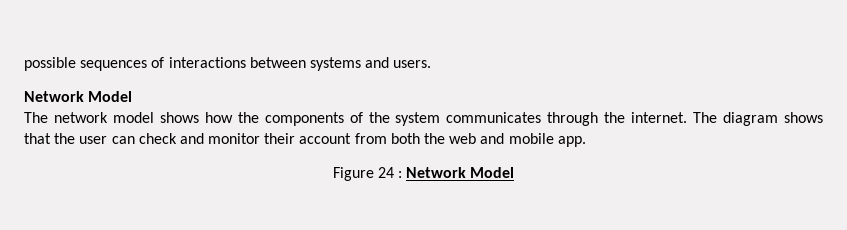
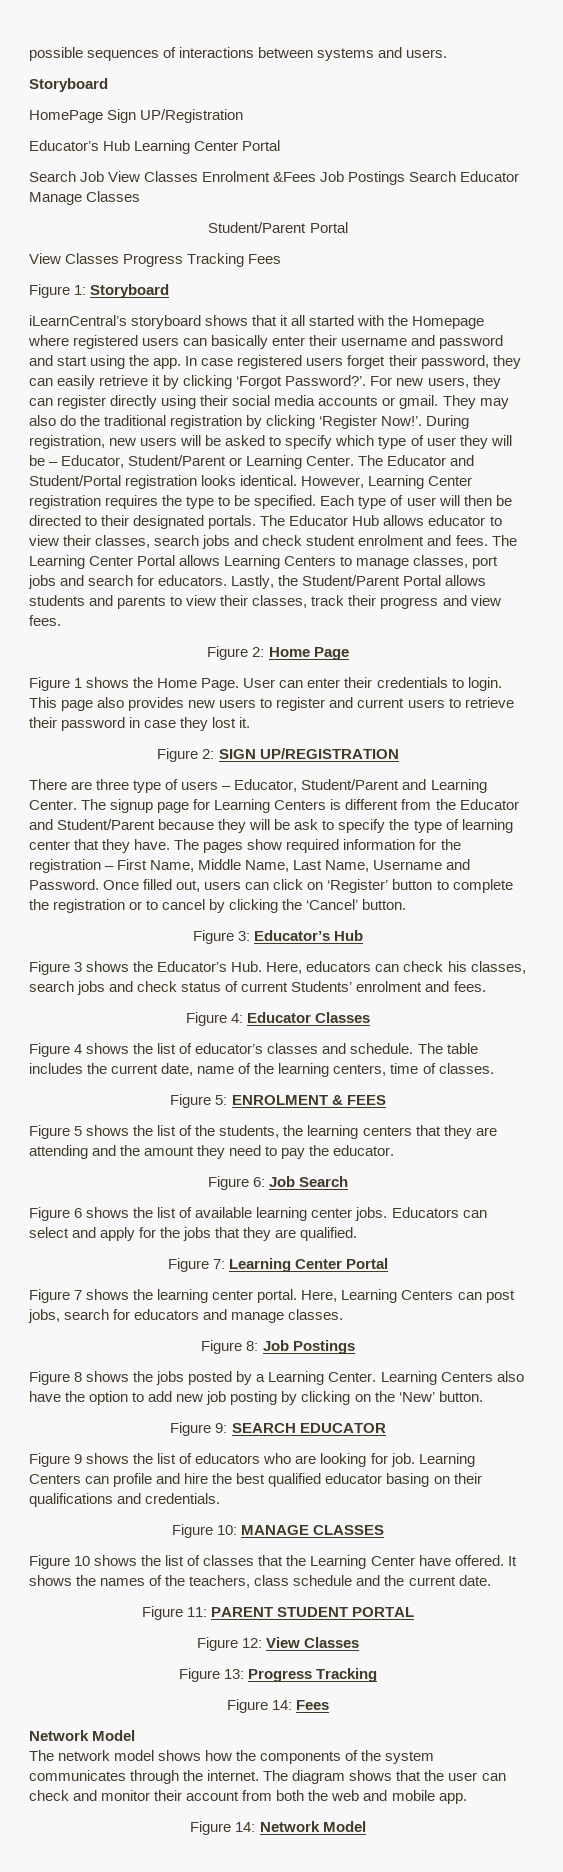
(432, 64) none -> [29,78,108,92] [29,109,244,123] [29,140,281,154] [29,171,520,185] [29,191,141,205] [208,222,348,233] [29,253,282,267] [29,284,170,298] [29,315,485,329] [28,335,504,349] [29,355,521,369] [29,375,501,389] [29,395,509,409] [29,415,470,429] [29,435,512,449] [29,455,475,469] [29,475,473,489] [29,495,512,509] [29,515,502,529] [29,535,517,549] [29,555,499,569] [28,575,487,589] [29,595,501,609] [29,615,61,626] [207,646,349,660] [29,677,502,691] [29,697,514,711] [29,717,251,731] [157,748,399,762] [29,779,487,793] [29,799,519,813] [29,819,513,833] [29,839,461,853] [29,859,471,873] [29,879,513,893] [29,899,407,913] [192,930,364,944] [29,961,526,975] [29,981,486,995] [185,1012,371,1026] [29,1043,478,1057] [29,1063,494,1077] [170,1094,386,1108] [29,1125,497,1139] [29,1145,395,1159] [207,1176,349,1190] [29,1207,487,1221] [29,1227,358,1241] [167,1258,389,1272] [29,1289,515,1303] [28,1309,344,1323] [201,1340,355,1354] [29,1371,524,1385] [29,1391,483,1405] [170,1422,386,1436] [29,1453,475,1467] [29,1473,482,1487] [29,1493,221,1507] [171,1524,385,1538] [29,1555,517,1569] [29,1575,491,1588] [141,1606,415,1620] [196,1637,360,1651] [178,1668,378,1682] [226,1699,330,1713] // Storyboard // HomePage Sign UP/Registration // Educator’s Hub Learning Center Portal // Search Job View Classes Enrolment &Fees Job Postings Search Educator Manage Classes // Student/Parent Portal // View Classes Progress Tracking Fees // Figure 1: Storyboard // iLearnCentral’s storyboard shows that it all started with the Homepage where registered users can basically enter their username and password and start using the app. In case registered users forget their password, they can easily retrieve it by clicking ‘Forgot Password?’. For new users, they can register directly using their social media accounts or gmail. They may also do the traditional registration by clicking ‘Register Now!’. During registration, new users will be asked to specify which type of user they will be – Educator, Student/Parent or Learning Center. The Educator and Student/Portal registration looks identical. However, Learning Center registration requires the type to be specified. Each type of user will then be directed to their designated portals. The Educator Hub allows educator to view their classes, search jobs and check student enrolment and fees. The Learning Center Portal allows Learning Centers to manage classes, port jobs and search for educators. Lastly, the Student/Parent Portal allows students and parents to view their classes, track their progress and view fees. // Figure 2: Home Page // Figure 1 shows the Home Page. User can enter their credentials to login. This page also provides new users to register and current users to retrieve their password in case they lost it. // Figure 2: SIGN UP/REGISTRATION // There are three type of users – Educator, Student/Parent and Learning Center. The signup page for Learning Centers is different from the Educator and Student/Parent because they will be ask to specify the type of learning center that they have. The pages show required information for the registration – First Name, Middle Name, Last Name, Username and Password. Once filled out, users can click on ‘Register’ button to complete the registration or to cancel by clicking the ‘Cancel’ button. // Figure 3: Educator’s Hub // Figure 3 shows the Educator’s Hub. Here, educators can check his classes, search jobs and check status of current Students’ enrolment and fees. // Figure 4: Educator Classes // Figure 4 shows the list of educator’s classes and schedule. The table includes the current date, name of the learning centers, time of classes. // Figure 5: ENROLMENT & FEES // Figure 5 shows the list of the students, the learning centers that they are attending and the amount they need to pay the educator. // Figure 6: Job Search // Figure 6 shows the list of available learning center jobs. Educators can select and apply for the jobs that they are qualified. // Figure 7: Learning Center Portal // Figure 7 shows the learning center portal. Here, Learning Centers can post jobs, search for educators and manage classes. // Figure 8: Job Postings // Figure 8 shows the jobs posted by a Learning Center. Learning Centers also have the option to add new job posting by clicking on the ‘New’ button. // Figure 9: SEARCH EDUCATOR // Figure 9 shows the list of educators who are looking for job. Learning Centers can profile and hire the best qualified educator basing on their qualifications and credentials. // Figure 10: MANAGE CLASSES // Figure 10 shows the list of classes that the Learning Center have offered. It shows the names of the teachers, class schedule and the current date. // Figure 11: PARENT STUDENT PORTAL // Figure 12: View Classes // Figure 13: Progress Tracking // Figure 14: Fees
[377,167,402,178] 24 : -> [235,1822,256,1832] 14:

